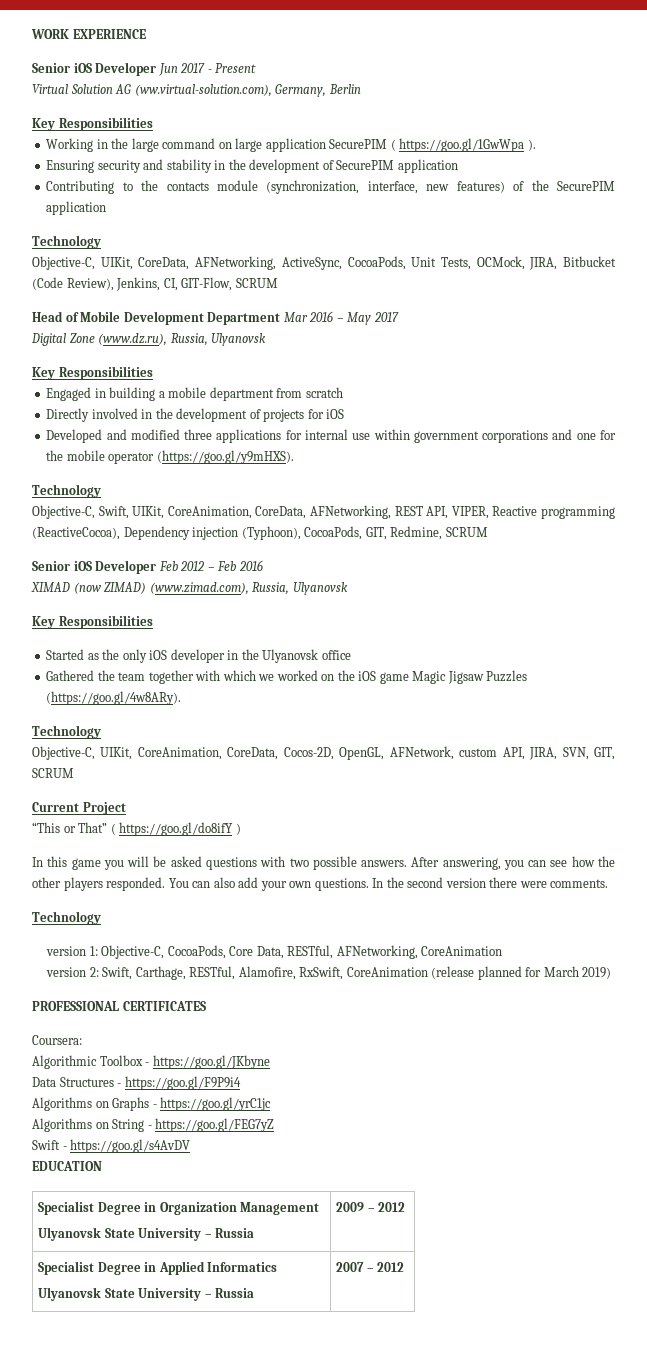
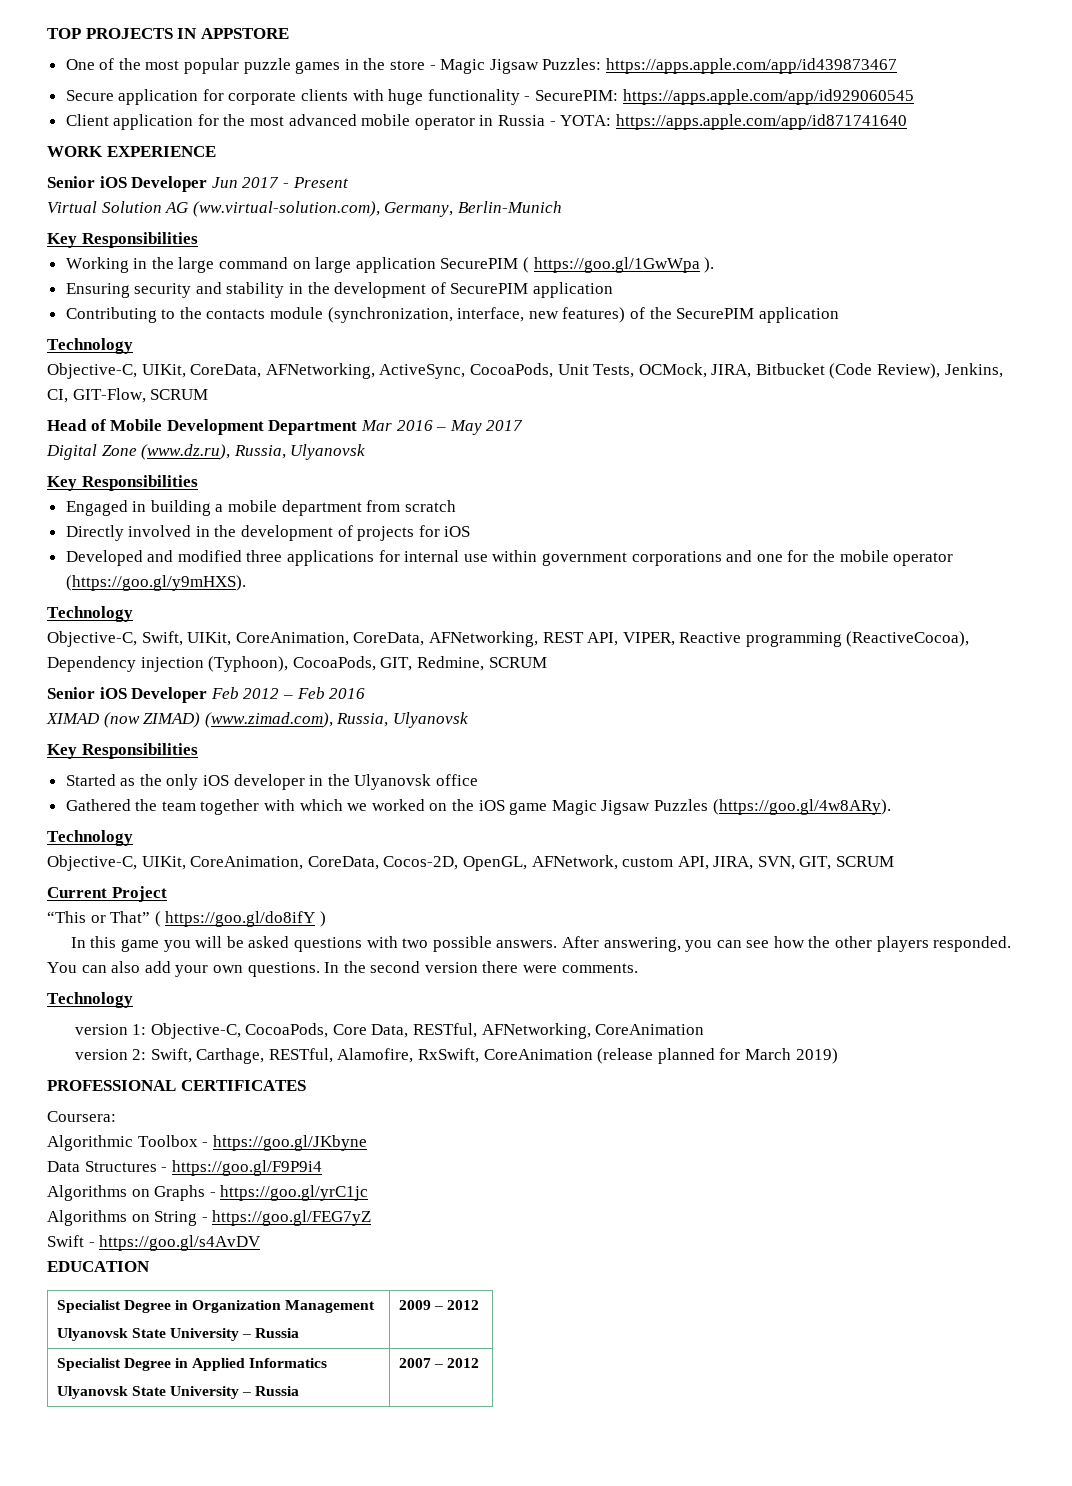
(31, 34) none -> [47,28,289,39] [65,58,897,74] [65,89,914,105] [65,114,907,130] TOP PROJECTS IN APPSTORE // One of the most popular puzzle games in the store - Magic Jigsaw Puzzles: https://apps.apple.com/app/id439873467 // Secure application for corporate clients with huge functionality - SecurePIM: https://apps.apple.com/app/id929060545 // Client application for the most advanced mobile operator in Russia - YOTA: https://apps.apple.com/app/id871741640 //
[328,84,361,94] Berlin -> [457,201,562,213] Berlin-Munich

